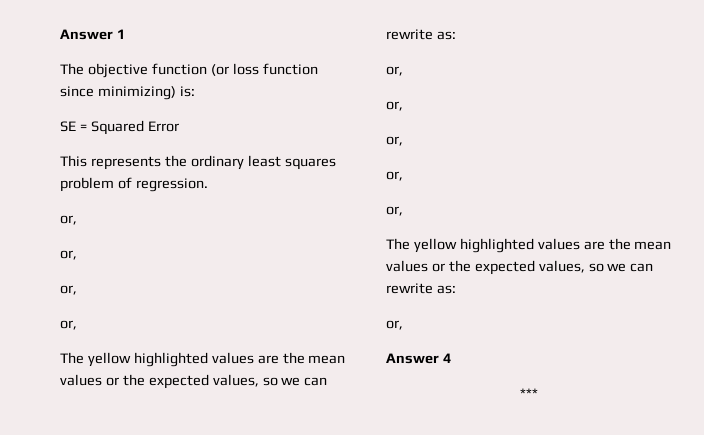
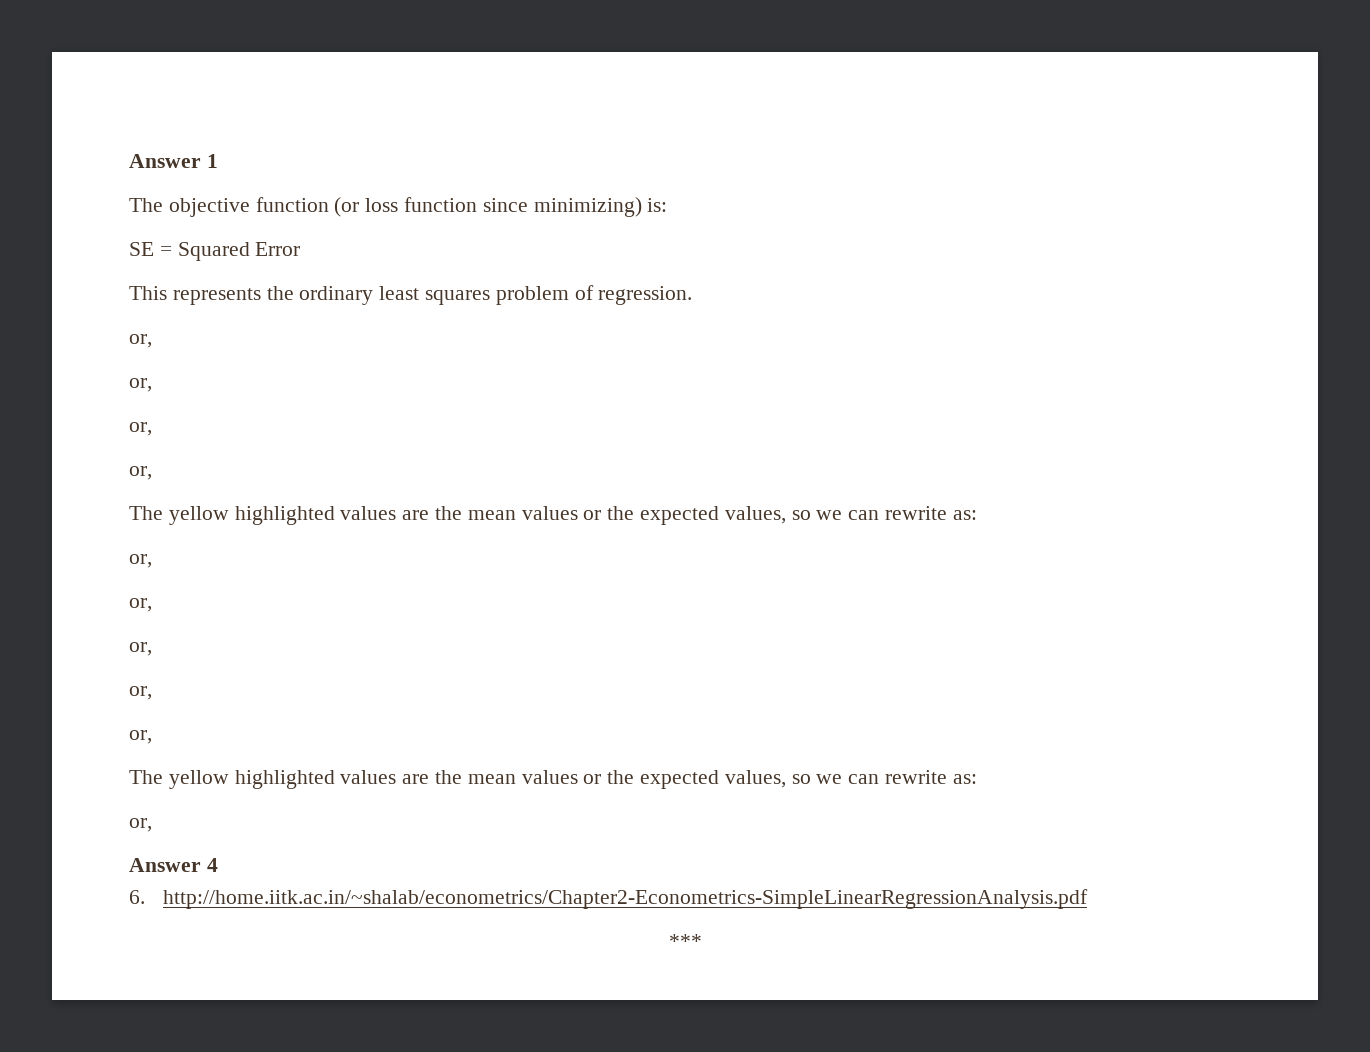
(451, 358) none -> [129,889,1088,909] // 6. http://home.iitk.ac.in/~shalab/econometrics/Chapter2-Econometrics-SimpleLinearRegressionAnalysis.pdf

